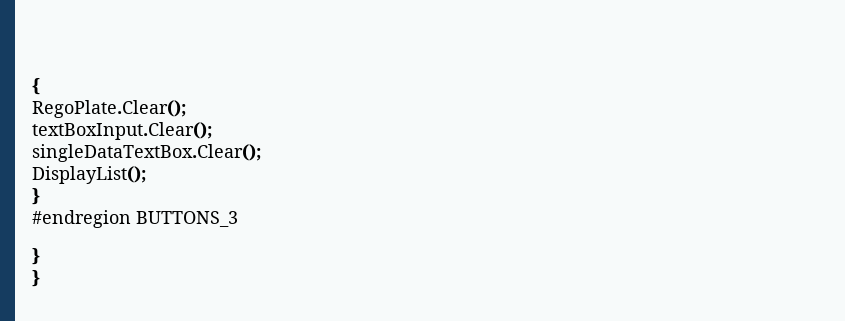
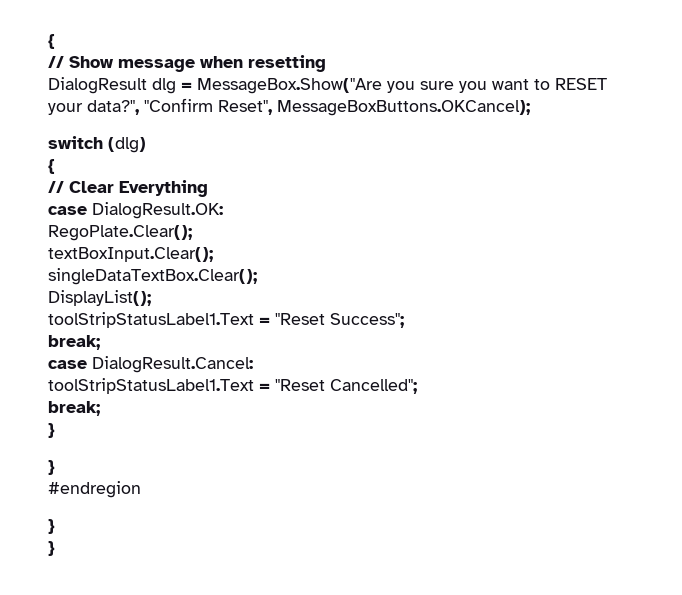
[32,78,40,95] [32,100,186,118] [32,122,212,140] [32,144,261,162] [32,166,146,184] [32,188,40,205] [32,210,238,228] [32,248,40,265] [32,270,40,287] { // RegoPlate.Clear(); // textBoxInput.Clear(); // singleDataTextBox.Clear(); // DisplayList(); // } // #endregion BUTTONS_3 // } // } -> [48,34,55,49] [48,55,326,72] [48,77,607,94] [48,98,530,116] [48,136,146,153] [48,159,55,174] [48,180,208,197] [48,202,223,219] [48,225,192,241] [48,247,213,262] [48,268,257,285] [48,290,151,306] [48,312,404,328] [48,335,100,350] [48,356,253,373] [48,378,417,394] [48,401,100,416] [48,423,55,438] [48,460,55,475] [48,481,141,498] [48,519,55,534] [48,541,55,556] { // // Show message when resetting // DialogResult dlg = MessageBox.Show("Are you sure you want to RESET your data?", "Confirm Reset", MessageBoxButtons.OKCancel); // switch (dlg) // { // // Clear Everything // case DialogResult.OK: // RegoPlate.Clear(); // textBoxInput.Clear(); // singleDataTextBox.Clear(); // DisplayList(); // toolStripStatusLabel1.Text = "Reset Success"; // break; // case DialogResult.Cancel: // toolStripStatusLabel1.Text = "Reset Cancelled"; // break; // } // } // #endregion // } // }

